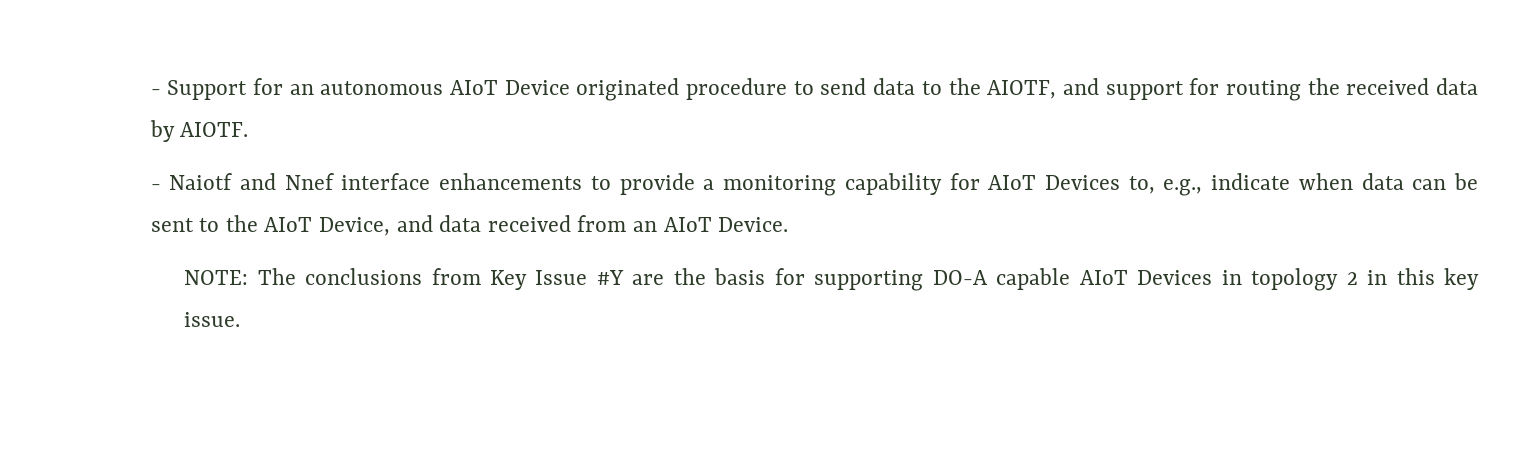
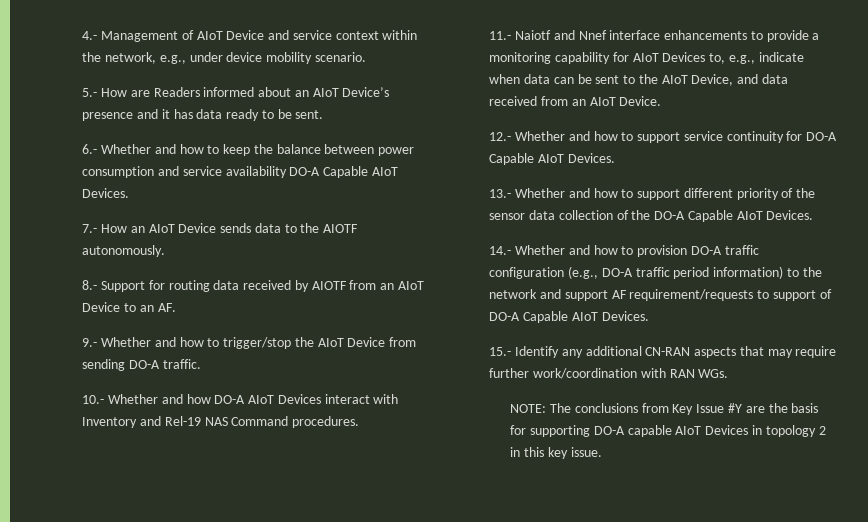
[150,78,1479,101] [149,120,249,142] [150,184,161,190] - Support for an autonomous AIoT Device originated procedure to send data to the AIOTF, and support for routing the received data by AIOTF. // - -> [82,30,418,42] [82,52,366,64] [82,87,390,97] [82,109,324,121] [82,144,415,156] [82,166,398,178] [82,188,130,198] [82,223,359,233] [82,245,166,257] [82,280,424,292] [82,302,176,312] [82,337,417,349] [82,359,201,371] [82,394,399,404] [82,416,360,428] [489,31,512,40] 4.- Management of AIoT Device and service context within the network, e.g., under device mobility scenario. // 5.- How are Readers informed about an AIoT Device’s presence and it has data ready to be sent. // 6.- Whether and how to keep the balance between power consumption and service availability DO-A Capable AIoT Devices. // 7.- How an AIoT Device sends data to the AIOTF autonomously. // 8.- Support for routing data received by AIOTF from an AIoT Device to an AF. // 9.- Whether and how to trigger/stop the AIoT Device from sending DO-A traffic. // 10.- Whether and how DO-A AIoT Devices interact with Inventory and Rel-19 NAS Command procedures. // 11.-
(789, 224) none -> [489,131,838,143] [489,153,615,165] [489,188,816,200] [489,210,814,222] [489,245,759,257] [489,266,822,279] [489,289,832,301] [489,311,649,323] [489,346,837,358] [489,368,729,379] // 12.- Whether and how to support service continuity for DO-A Capable AIoT Devices. // 13.- Whether and how to support different priority of the sensor data collection of the DO-A Capable AIoT Devices. // 14.- Whether and how to provision DO-A traffic configuration (e.g., DO-A traffic period information) to the network and support AF requirement/requests to support of DO-A Capable AIoT Devices. // 15.- Identify any additional CN-RAN aspects that may require further work/coordination with RAN WGs.

